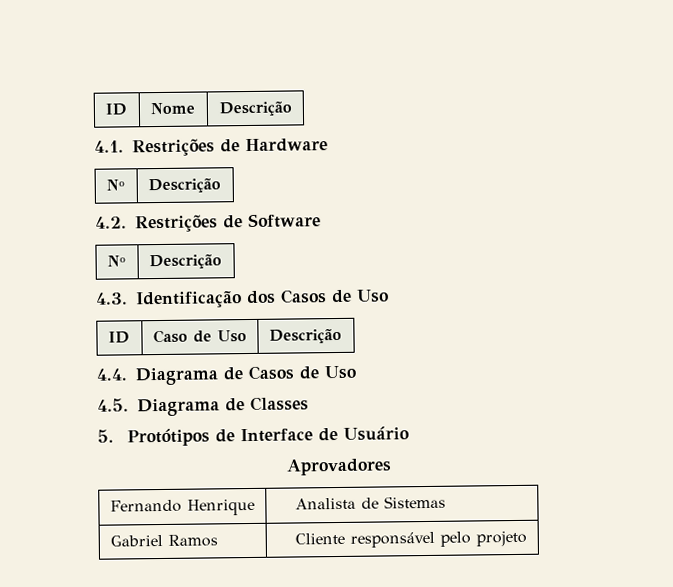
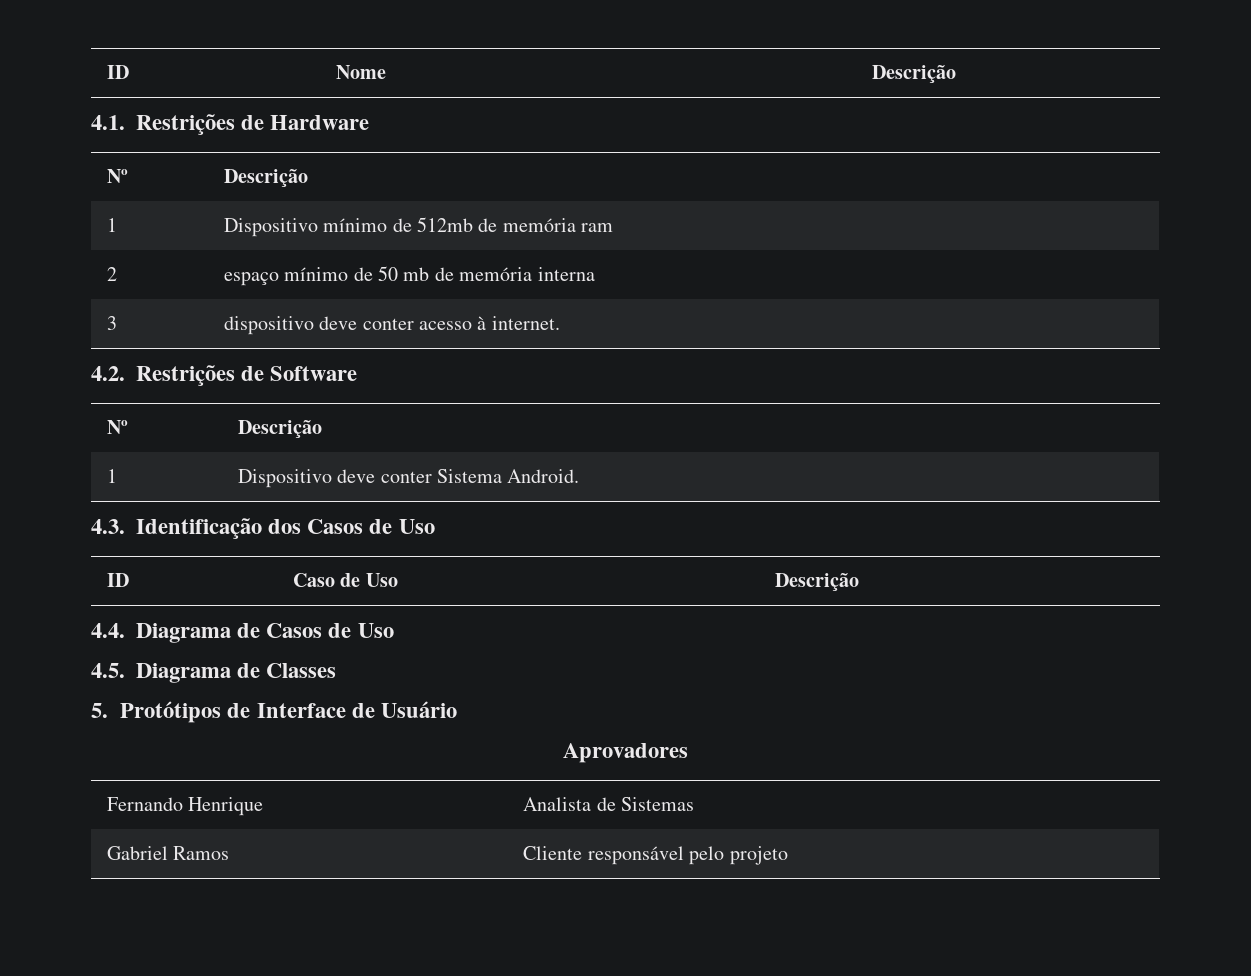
(221, 185) none -> [106,218,117,232] [223,217,614,237] [106,267,117,281] [223,266,595,286] [106,316,117,330] [223,316,560,335] // 1 | Dispositivo mínimo de 512mb de memória ram // 2 | espaço mínimo de 50 mb de memória interna // 3 | dispositivo deve conter acesso à internet.
(222, 261) none -> [106,469,117,483] [237,469,580,488] // 1 | Dispositivo deve conter Sistema Android.

